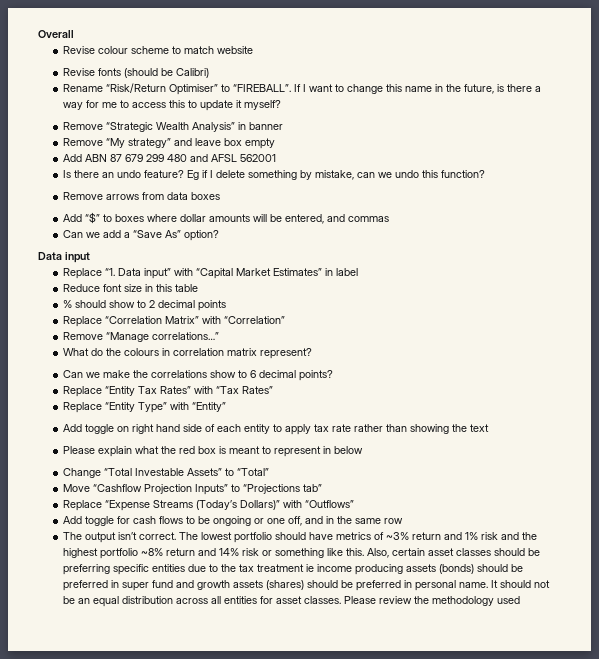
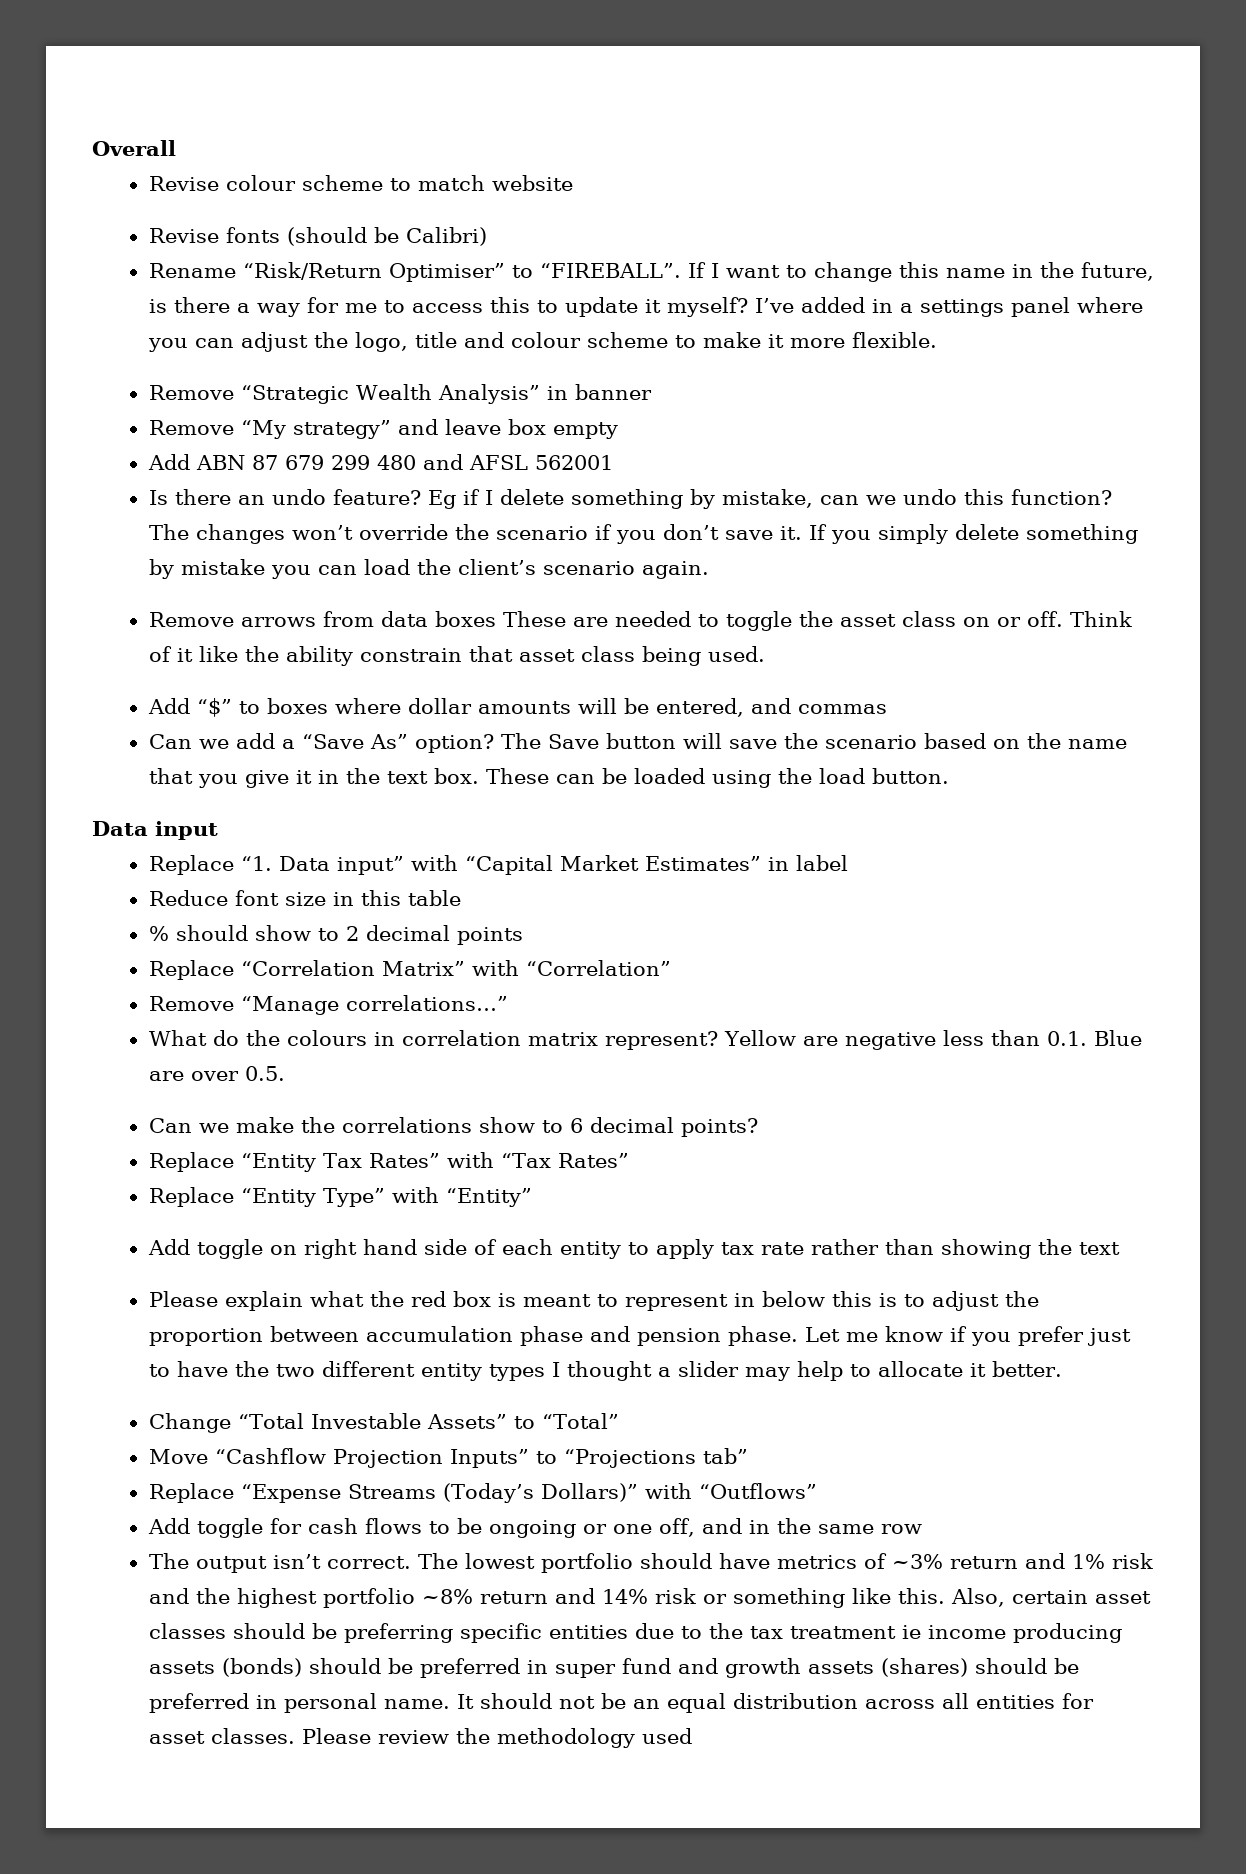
(281, 105) none -> [754,297,1143,317] [147,332,937,352] I’ve added in a settings panel where you can adjust the logo, title and colour scheme to make it more flexible.
(485, 174) none -> [148,524,1138,544] [148,559,709,579] The changes won’t override the scenario if you don’t save it. If you simply delete something by mistake you can load the client’s scenario again.
(220, 196) none -> [502,611,1132,631] [148,646,765,666] These are needed to toggle the asset class on or off. Think of it like the ability constrain that asset class being used.
(219, 235) none -> [500,733,1127,749] [148,768,949,788] The Save button will save the scenario based on the name that you give it in the text box. These can be loaded using the load button.
(312, 353) none -> [723,1030,1142,1050] [148,1066,285,1081] Yellow are negative less than 0.1. Blue are over 0.5.
(363, 450) none -> [831,1291,1039,1311] [148,1326,1131,1346] [148,1361,1062,1381] this is to adjust the proportion between accumulation phase and pension phase. Let me know if you prefer just to have the two different entity types I thought a slider may help to allocate it better.

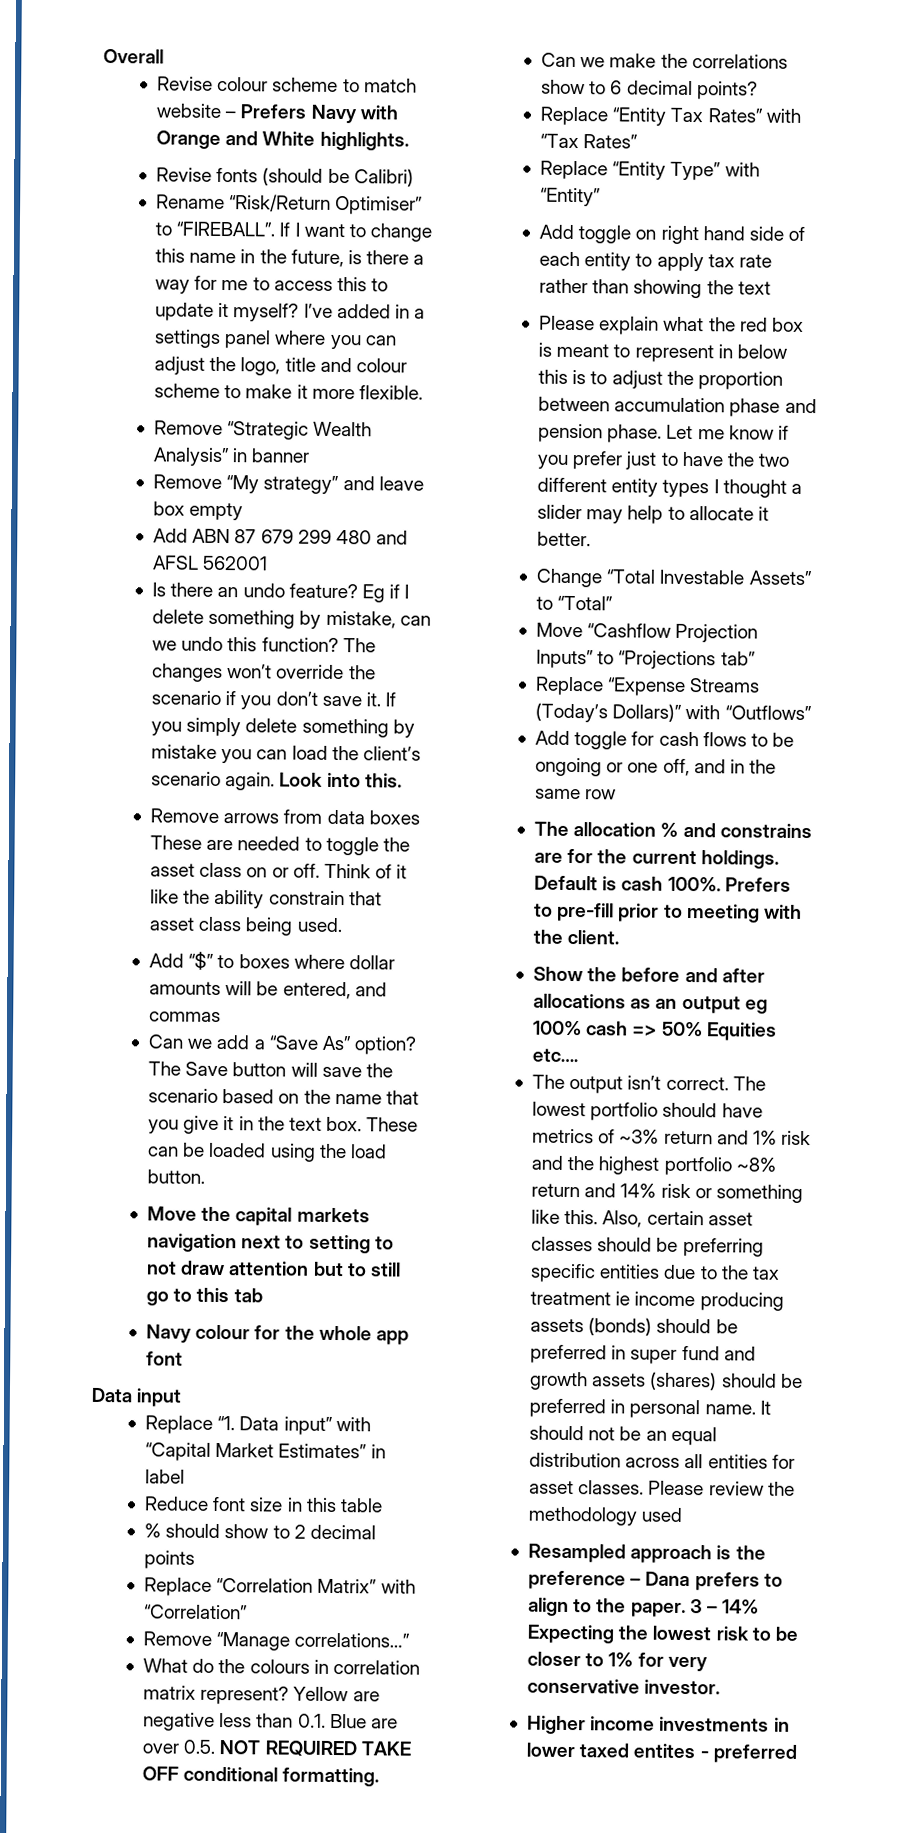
(573, 183) none -> [225,104,398,124] [156,130,409,151] – Prefers Navy with Orange and White highlights.
(709, 570) none -> [279,772,402,788] Look into this.
(949, 776) none -> [147,1206,370,1226] [147,1233,394,1254] [146,1260,401,1277] [146,1287,263,1306] [146,1324,409,1345] [146,1351,184,1366] // Move the capital markets navigation next to setting to not draw attention but to still go to this tab // Navy colour for the whole app font
(285, 1073) none -> [219,1740,411,1757] [142,1766,380,1787] NOT REQUIRED TAKE OFF conditional formatting.
(922, 1529) none -> [534,821,812,839] [534,848,779,869] [534,875,791,892] [534,902,802,923] [533,929,620,945] [533,966,765,983] [533,993,768,1014] [533,1020,777,1041] [532,1048,579,1063] // The allocation % and constrains are for the current holdings. Default is cash 100%. Prefers to pre-fill prior to meeting with the client. // Show the before and after allocations as an output eg 100% cash => 50% Equities etc….
(692, 1736) none -> [528,1543,766,1564] [528,1570,783,1591] [528,1597,759,1618] [527,1624,798,1644] [527,1651,708,1672] [527,1678,721,1695] [527,1715,790,1735] [526,1742,797,1763] // Resampled approach is the preference – Dana prefers to align to the paper. 3 – 14% Expecting the lowest risk to be closer to 1% for very conservative investor. // Higher income investments in lower taxed entites - preferred

